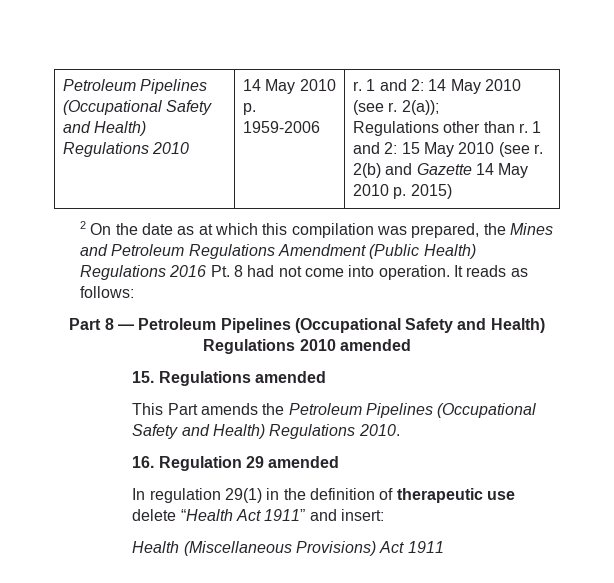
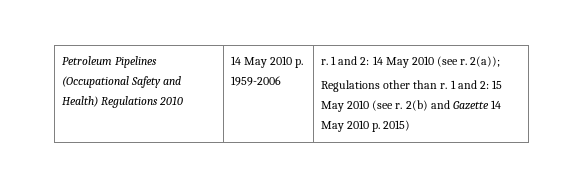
[80,221,553,238] [80,244,476,259] [80,265,528,280] [80,286,135,298] [69,318,545,333] [203,339,411,354] [132,371,327,386] [132,403,537,418] [132,424,400,439] [132,456,340,471] [132,488,516,503] [132,509,385,521] [132,541,444,556] // 2 On the date as at which this compilation was prepared, the Mines and Petroleum Regulations Amendment (Public Health) Regulations 2016 Pt. 8 had not come into operation. It reads as follows: // Part 8 — Petroleum Pipelines (Occupational Safety and Health) Regulations 2010 amended // 15. Regulations amended // This Part amends the Petroleum Pipelines (Occupational Safety and Health) Regulations 2010. // 16. Regulation 29 amended // In regulation 29(1) in the definition of therapeutic use delete “Health Act 1911” and insert: // Health (Miscellaneous Provisions) Act 1911 -> (411, 125) none

